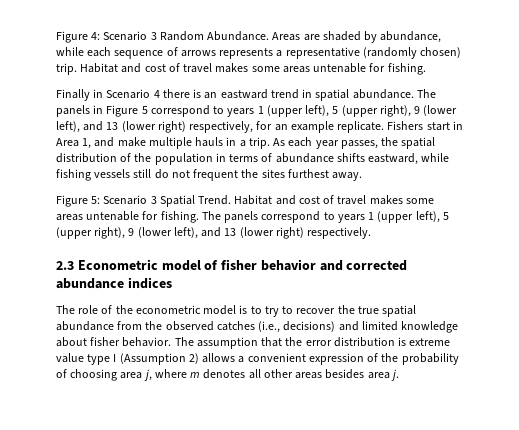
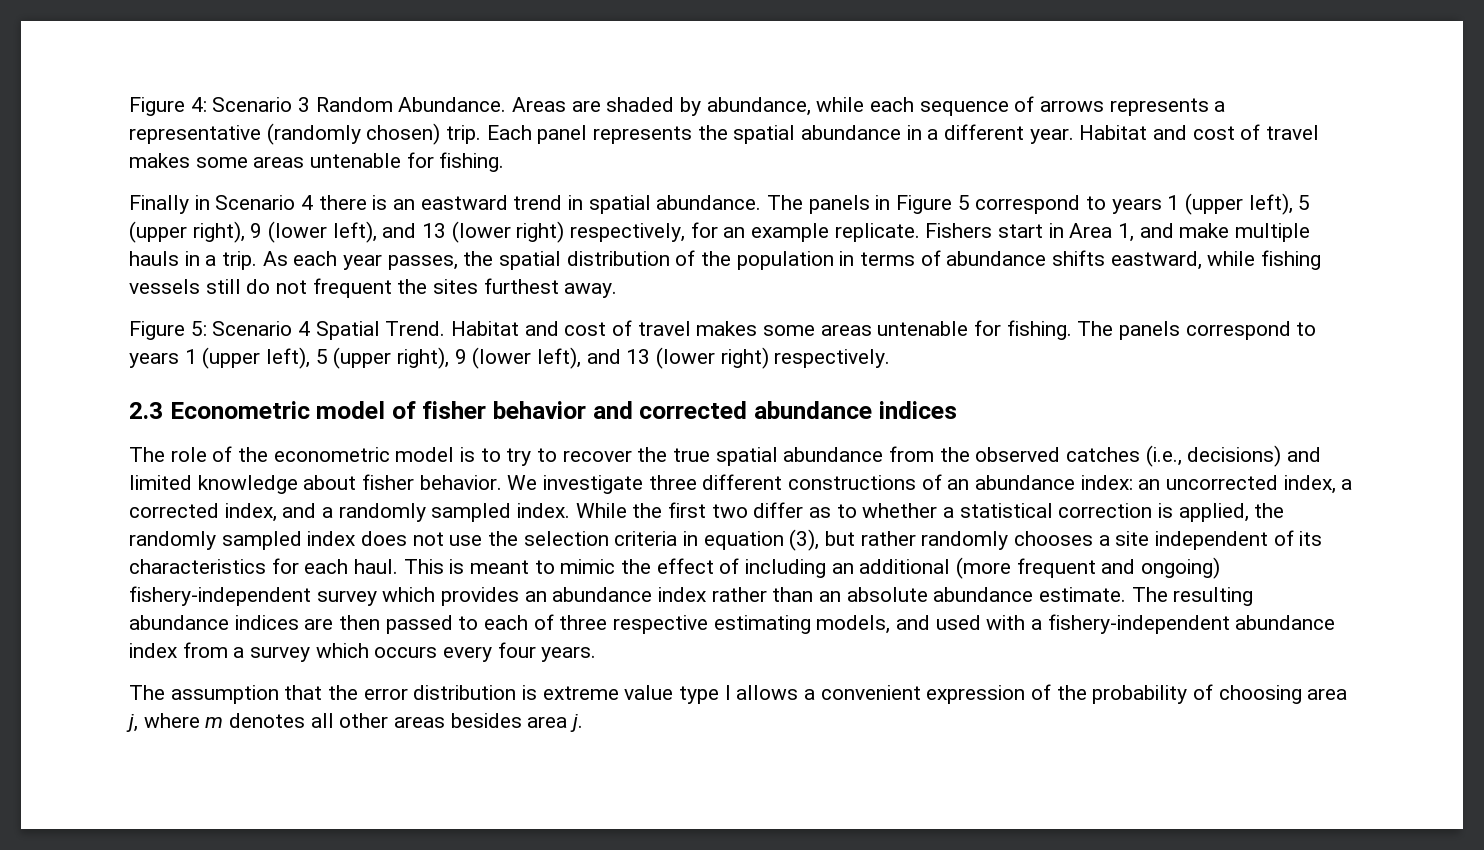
(77, 69) none -> [486,124,1074,144] Each panel represents the spatial abundance in a different year.
[150,196,157,204] 3 -> [298,321,311,336] 4
(172, 342) none -> [507,474,1353,494] [129,502,1285,522] [129,529,1323,551] [129,557,1221,579] [129,586,1254,606] [129,614,1336,634] [129,642,597,662] We investigate three different constructions of an abundance index: an uncorrected index, a corrected index, and a randomly sampled index. While the first two differ as to whether a statistical correction is applied, the randomly sampled index does not use the selection criteria in equation (3), but rather randomly chooses a site independent of its characteristics for each haul. This is meant to mimic the effect of including an additional (more frequent and ongoing) fishery-independent survey which provides an abundance index rather than an absolute abundance estimate. The resulting abundance indices are then passed to each of three respective estimating models, and used with a fishery-independent abundance index from a survey which occurs every four years. //
[119,353,199,365] (Assumption 2) -> (731, 692) none

